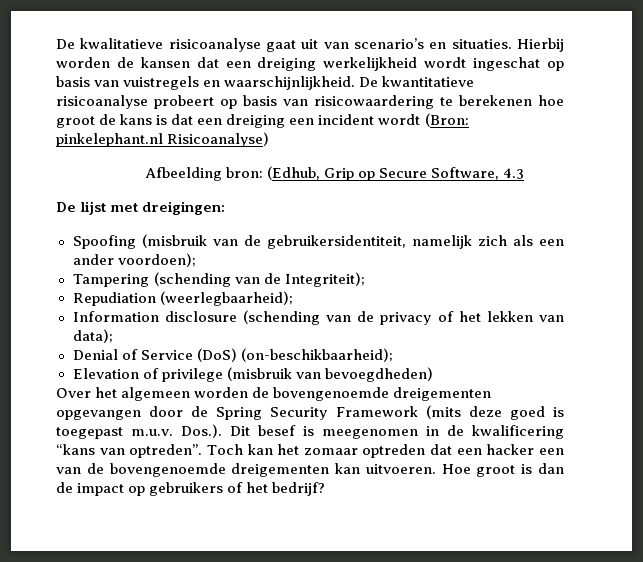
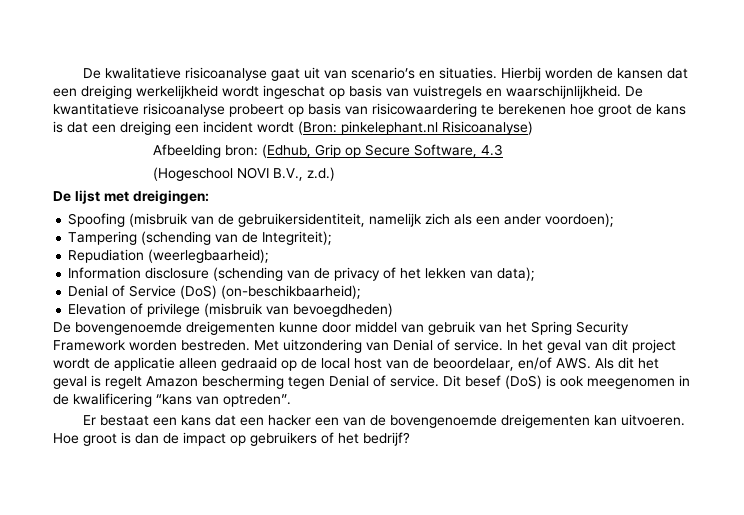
(525, 173) none -> [152,167,335,181] // (Hogeschool NOVI B.V., z.d.)
[56,387,492,401] [56,405,564,420] [56,424,314,439] Over het algemeen worden de bovengenoemde dreigementen opgevangen door de Spring Security Framework (mits deze goed is toegepast m.u.v. Dos.). Dit besef is -> [53,321,629,335] [53,339,676,353] [53,357,659,371] [53,375,584,389] De bovengenoemde dreigementen kunne door middel van gebruik van het Spring Security Framework worden bestreden. Met uitzondering van Denial of service. In het geval van dit project wordt de applicatie alleen gedraaid op de local host van de beoordelaar, en/of AWS. Als dit het geval is regelt Amazon bescherming tegen Denial of service. Dit besef (DoS) is ook
[206,444,426,458] Toch kan het zomaar optreden -> [83,415,212,426] // Er bestaat een kans

